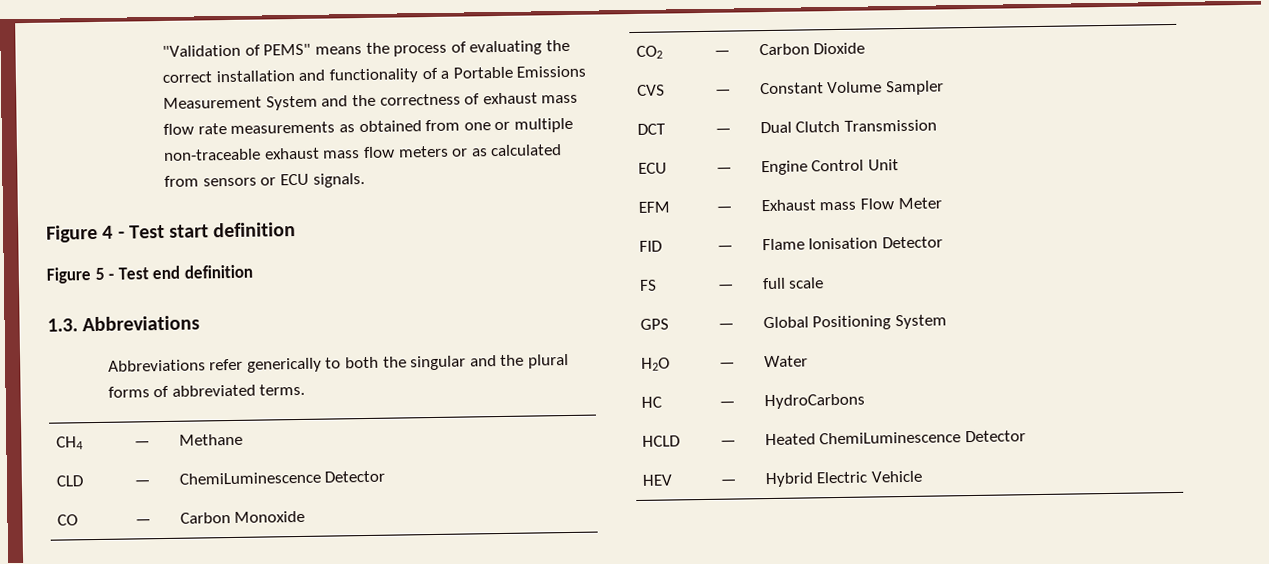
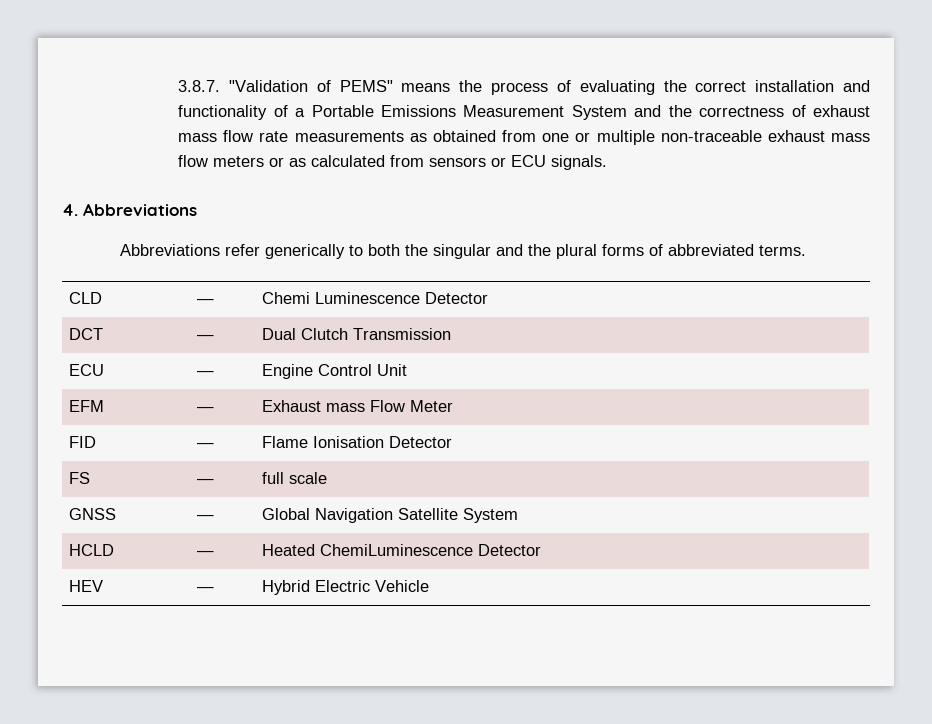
(162, 50) none -> [178,80,221,92] 3.8.7.
[46,222,297,243] [46,264,253,284] [47,318,78,332] Figure 4 - Test start definition // Figure 5 - Test end definition // 1.3. -> [62,204,78,216] 4.
[55,436,83,450] [133,441,150,447] [178,433,243,446] // CH4 | — | Methane -> (807, 250) none
[178,470,386,485] [56,514,78,526] [134,519,151,525] [179,510,306,524] [635,45,663,59] [713,50,730,56] [758,42,866,56] [636,84,665,96] [714,89,731,95] [759,80,945,96] ChemiLuminescence Detector // CO | — | Carbon Monoxide // CO2 | — | Carbon Dioxide // CVS | — | Constant Volume Sampler -> [261,292,488,304] Chemi Luminescence Detector
[639,318,669,330] GPS -> [68,508,116,520] GNSS
[812,314,948,331] [640,357,670,371] [718,362,735,368] [763,355,808,368] [640,396,662,408] [718,401,735,407] [763,393,865,410] Positioning System // H2O | — | Water // HC | — | HydroCarbons -> [314,508,518,523] Navigation Satellite System

